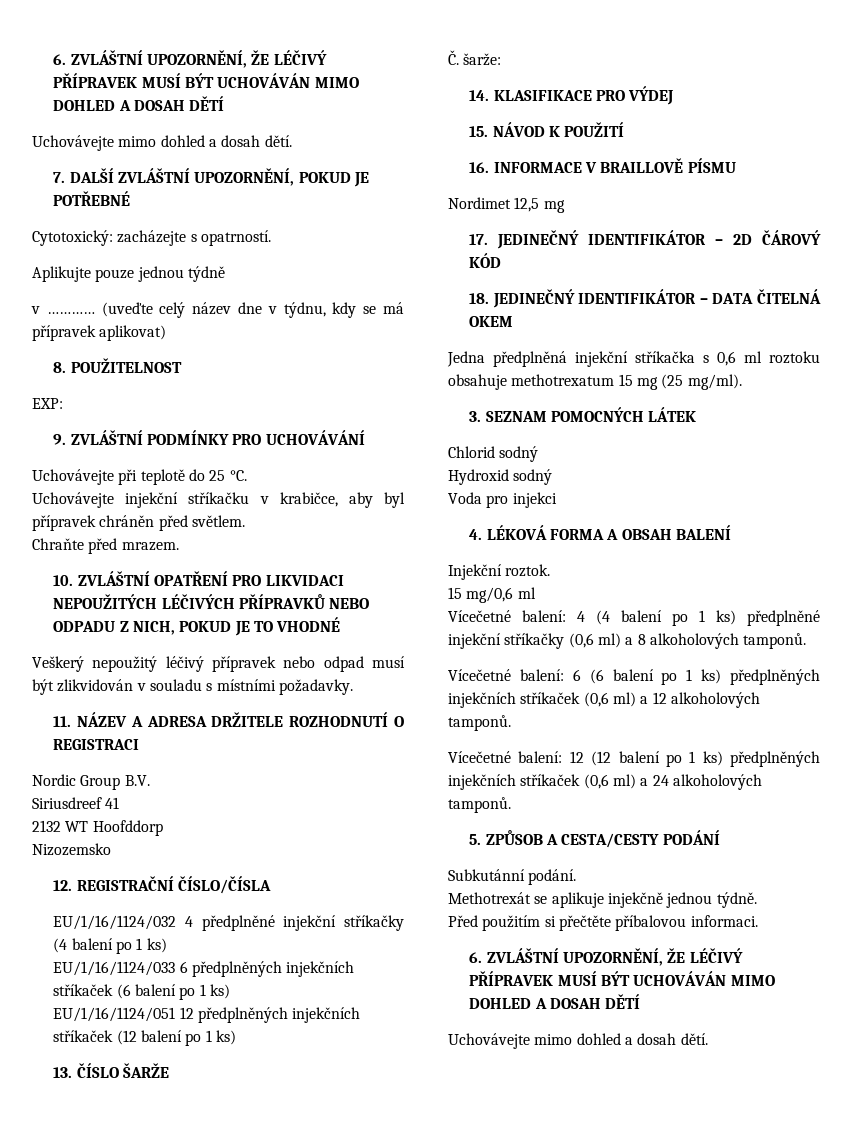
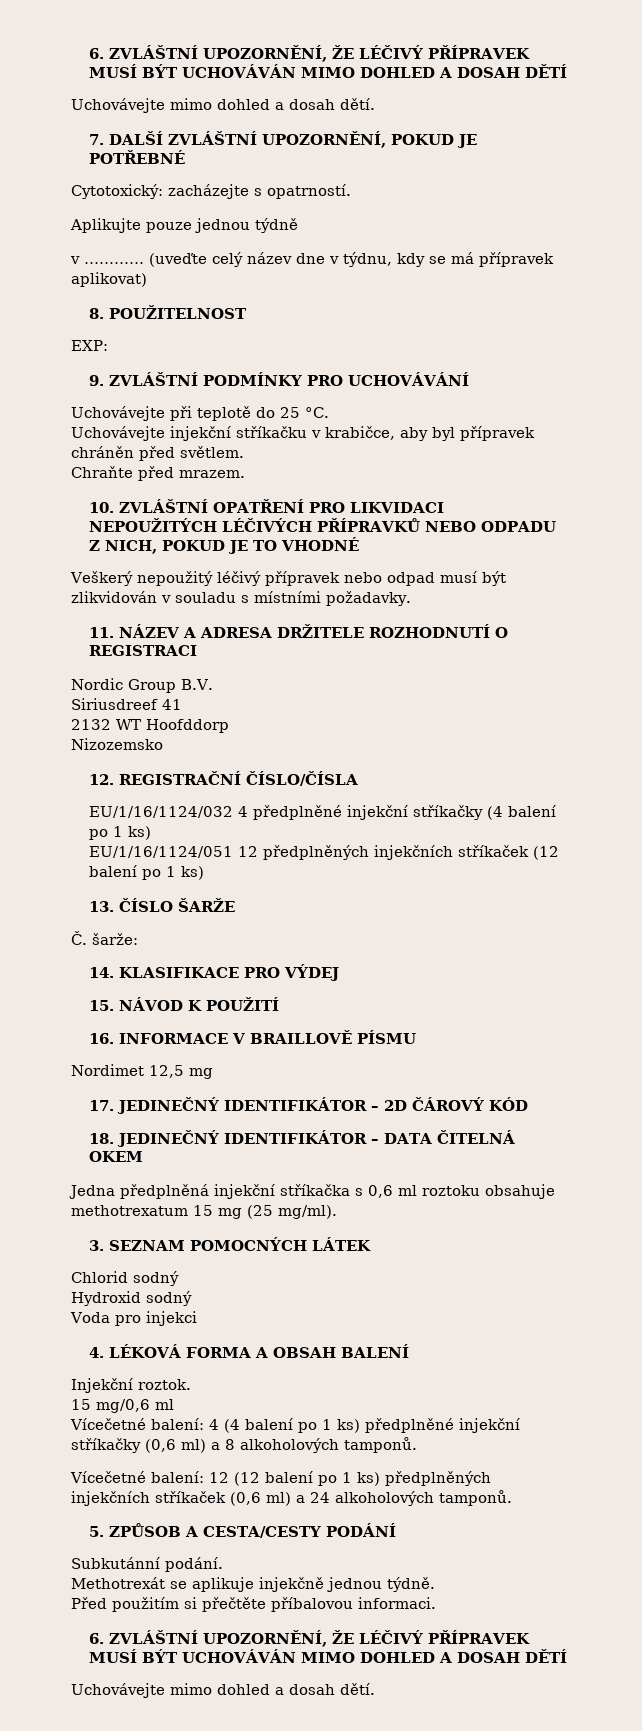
[53,961,355,977] [53,984,231,1000] // EU/1/16/1124/033 6 předplněných injekčních stříkaček (6 balení po 1 ks) -> (151, 833) none
[448,669,820,685] [448,692,760,708] [448,715,511,731] // Vícečetné balení: 6 (6 balení po 1 ks) předplněných injekčních stříkaček (0,6 ml) a 12 alkoholových tamponů. -> (417, 1445) none

